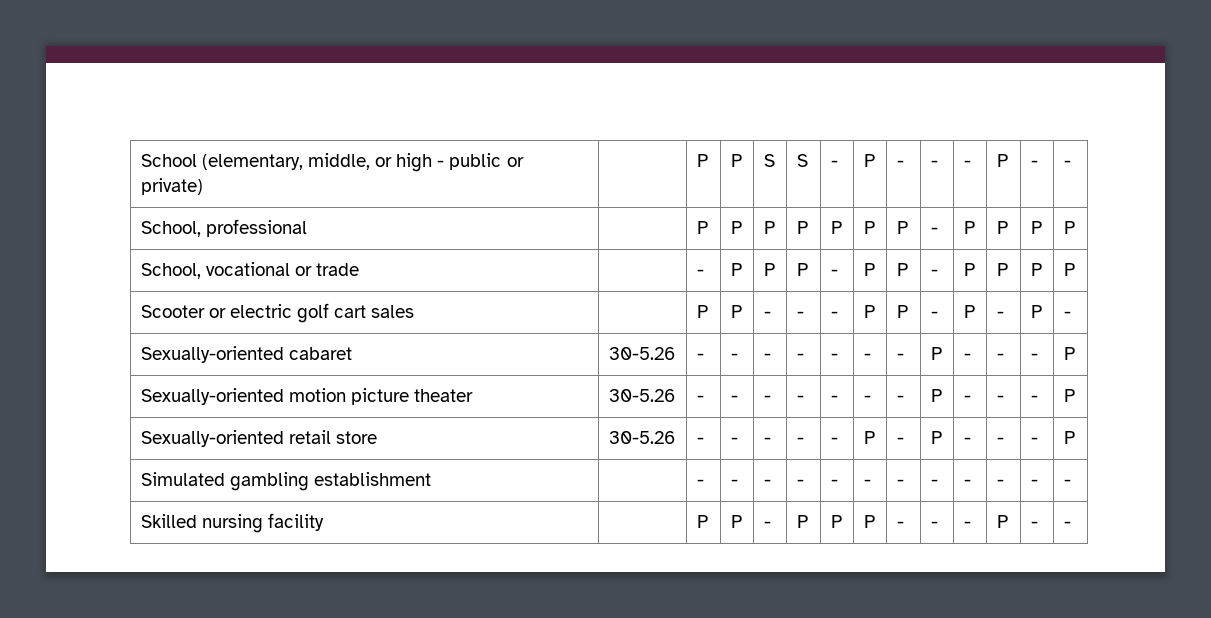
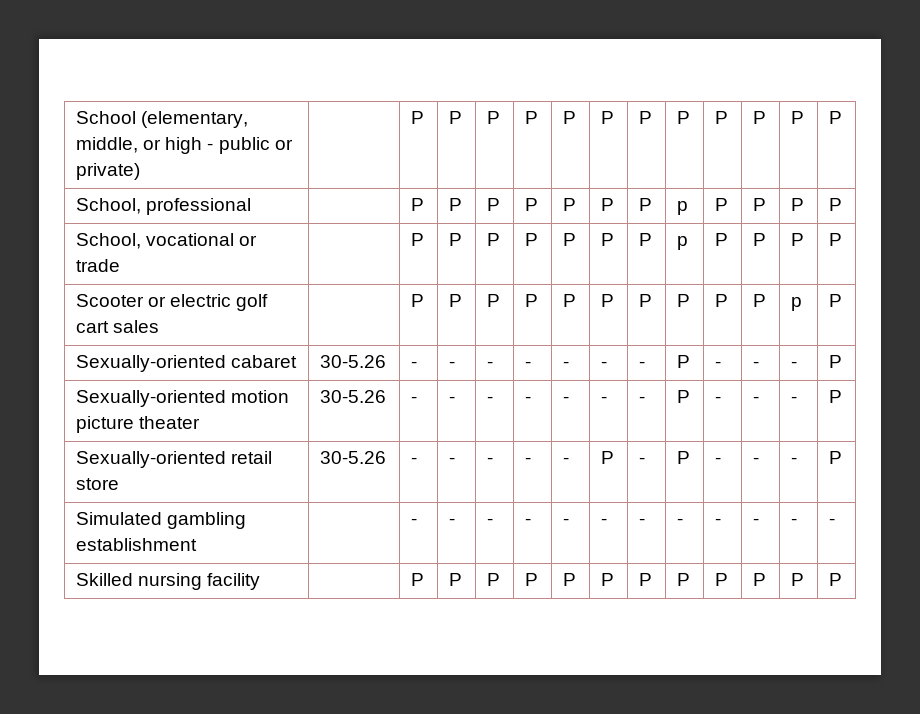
[763,154,775,167] [796,154,808,167] [830,160,838,167] [863,154,875,167] [896,160,904,167] [930,160,938,167] [963,160,971,167] [996,154,1008,167] [1030,160,1038,167] [1063,160,1071,167] S | S | - | P | - | - | - | P | - | - -> [486,111,500,124] [524,111,538,124] [562,111,576,124] [600,111,614,124] [638,111,652,124] [676,111,690,124] [714,111,728,124] [752,111,766,124] [790,111,804,124] [828,111,842,124] P | P | P | P | P | P | P | P | P | P
[930,227,938,234] - -> [676,201,688,215] p
[696,269,704,276] [730,263,742,276] [763,263,775,276] [796,263,808,276] [830,269,838,276] [863,263,875,276] [896,263,908,276] [930,269,938,276] - | P | P | P | - | P | P | - -> [410,233,424,246] [448,233,462,246] [486,233,500,246] [524,233,538,246] [562,233,576,246] [600,233,614,246] [638,233,652,246] [676,236,688,250] P | P | P | P | P | P | P | p
[763,311,771,318] [796,311,804,318] [830,311,838,318] [863,305,875,318] [896,305,908,318] [930,311,938,318] [963,305,975,318] [996,311,1004,318] [1030,305,1042,318] [1063,311,1071,318] - | - | - | P | P | - | P | - | P | - -> [486,294,500,307] [524,294,538,307] [562,294,576,307] [600,294,614,307] [638,294,652,307] [676,294,690,307] [714,294,728,307] [752,294,766,307] [790,297,802,311] [828,294,842,307] P | P | P | P | P | P | P | P | p | P
[763,521,771,528] [796,515,808,528] [830,515,842,528] [863,515,875,528] [896,521,904,528] [930,521,938,528] [963,521,971,528] [996,515,1008,528] [1030,521,1038,528] [1063,521,1071,528] - | P | P | P | - | - | - | P | - | - -> [486,573,500,586] [524,573,538,586] [562,573,576,586] [600,573,614,586] [638,573,652,586] [676,573,690,586] [714,573,728,586] [752,573,766,586] [790,573,804,586] [828,573,842,586] P | P | P | P | P | P | P | P | P | P

